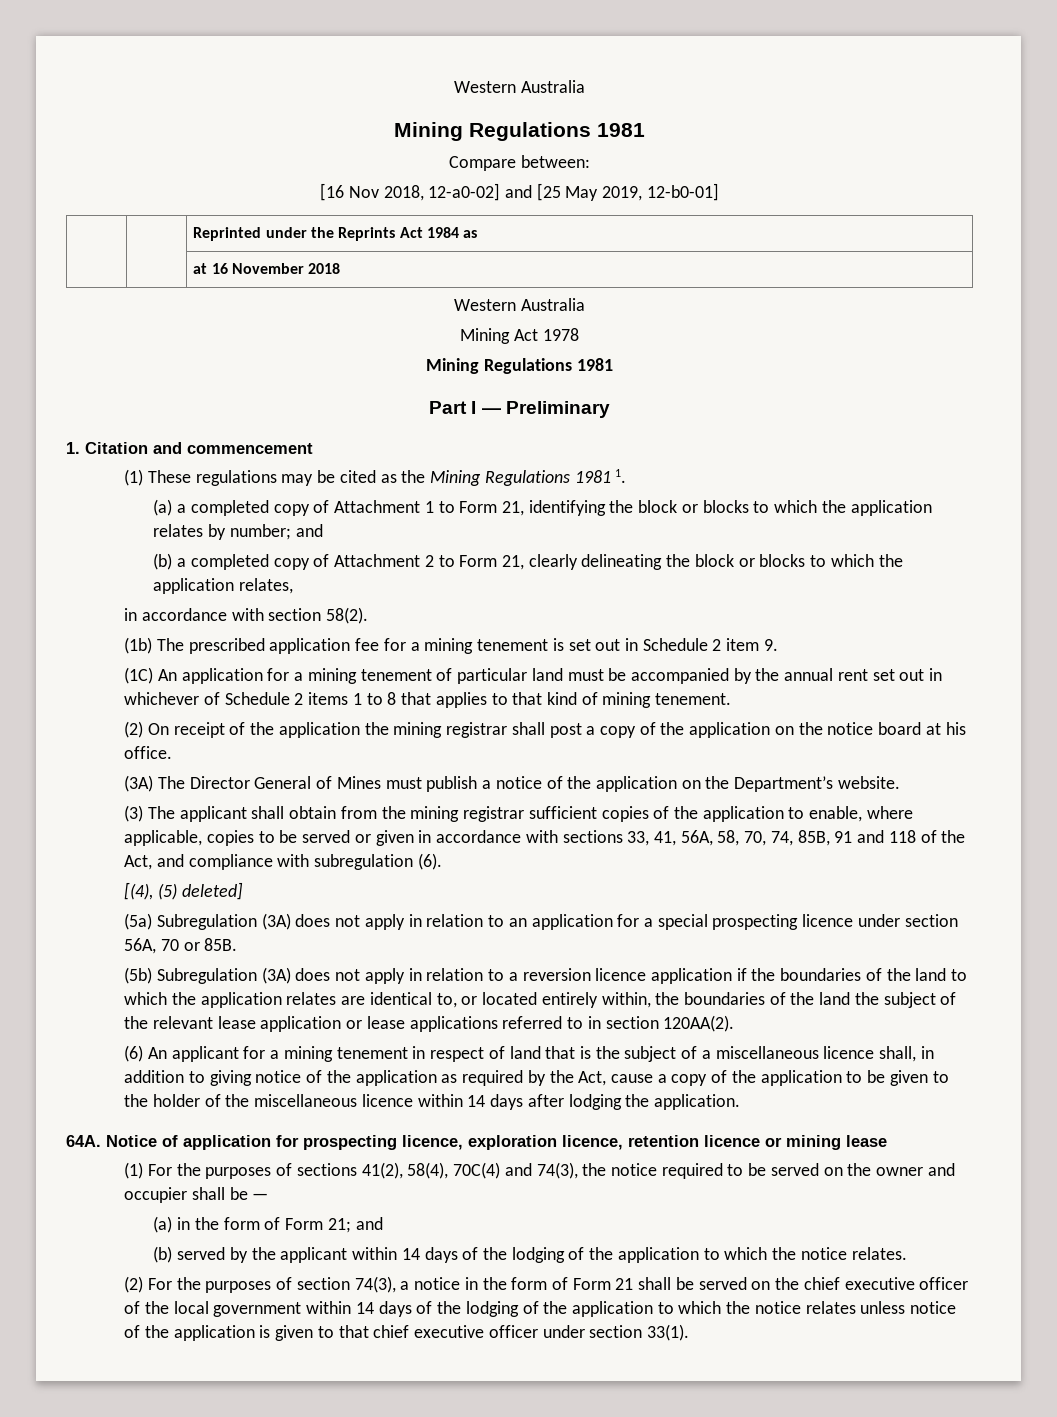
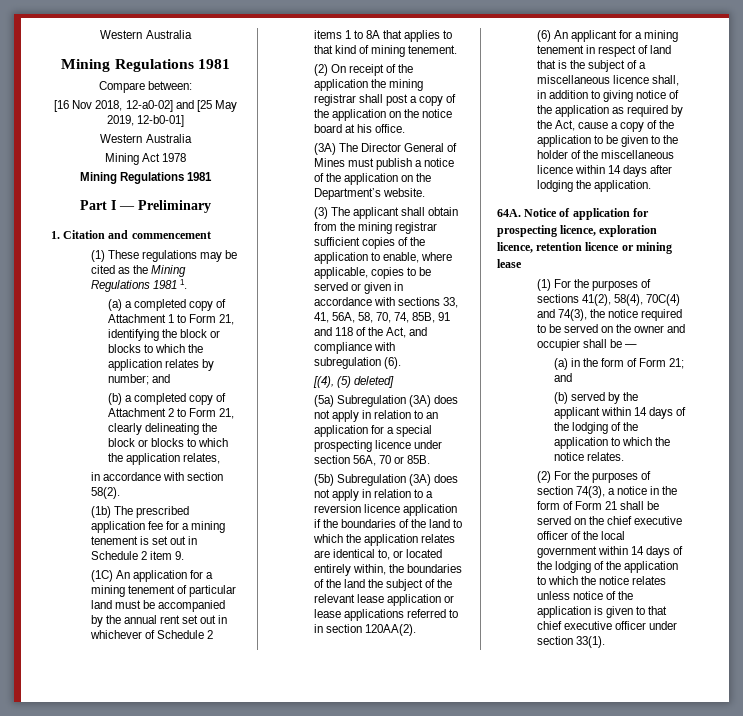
[193,227,478,241] [193,263,341,274] // | | Reprinted under the Reprints Act 1984 as // | | at 16 November 2018 -> (185, 121) none
[387,692,397,705] 8 -> [366,30,381,39] 8A

